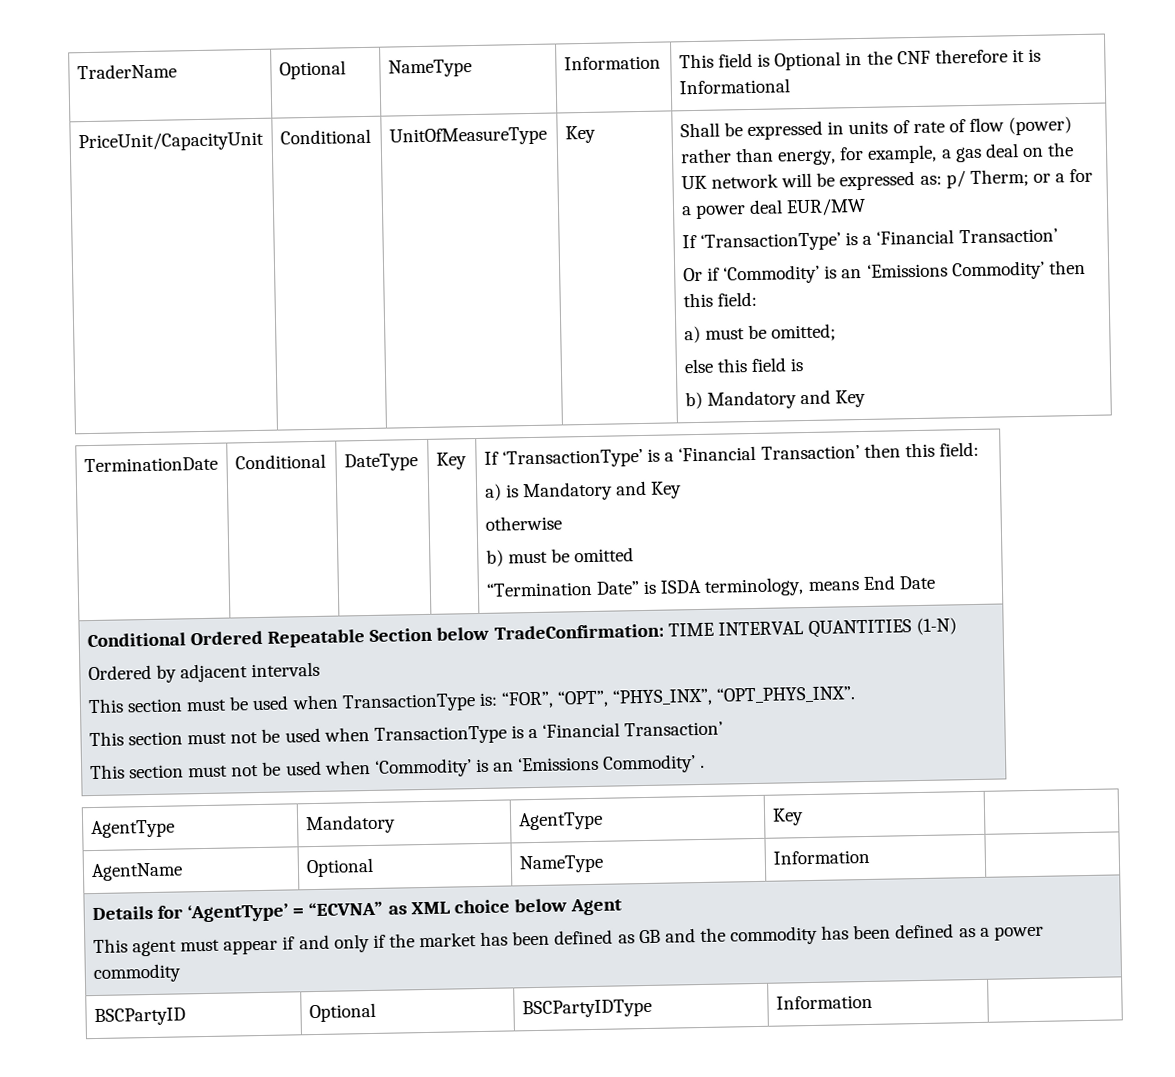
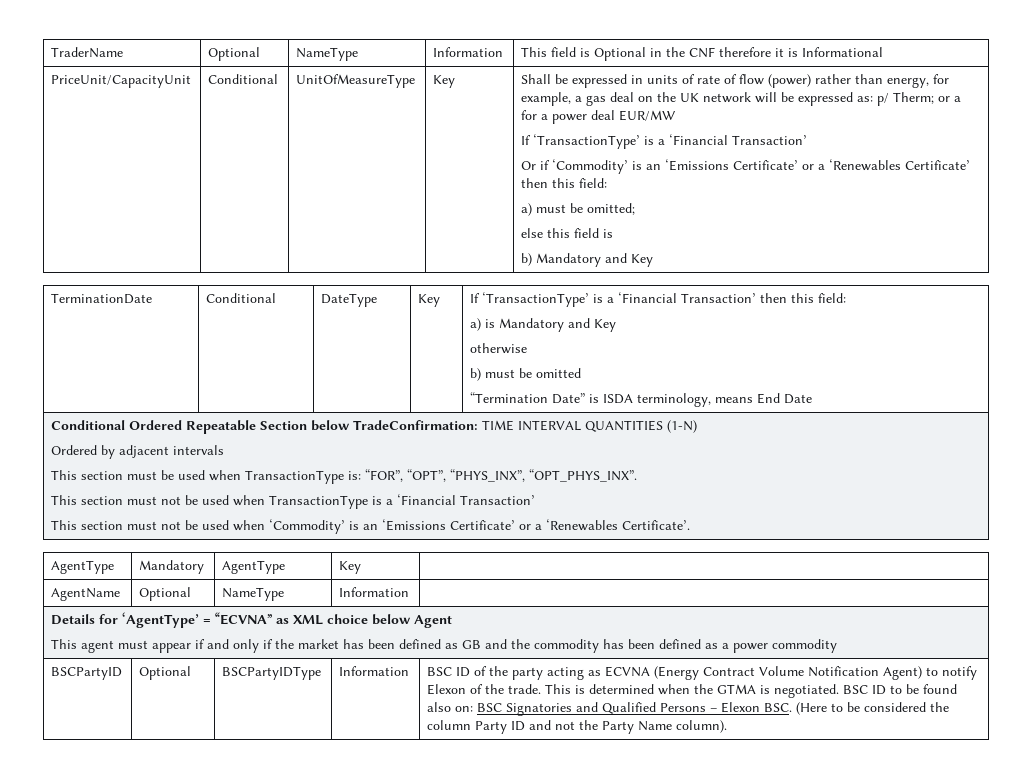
[951,260,1045,281] Commodity’ -> [733,159,971,171] Certificate’ or a ‘Renewables Certificate’
[602,754,706,774] Commodity’ . -> [450,519,691,531] Certificate’ or a ‘Renewables Certificate’.
(873, 1002) none -> [427,666,978,680] [427,684,958,698] [427,702,950,716] [427,720,728,734] BSC ID of the party acting as ECVNA (Energy Contract Volume Notification Agent) to notify Elexon of the trade. This is determined when the GTMA is negotiated. BSC ID to be found also on: BSC Signatories and Qualified Persons – Elexon BSC. (Here to be considered the column Party ID and not the Party Name column).

